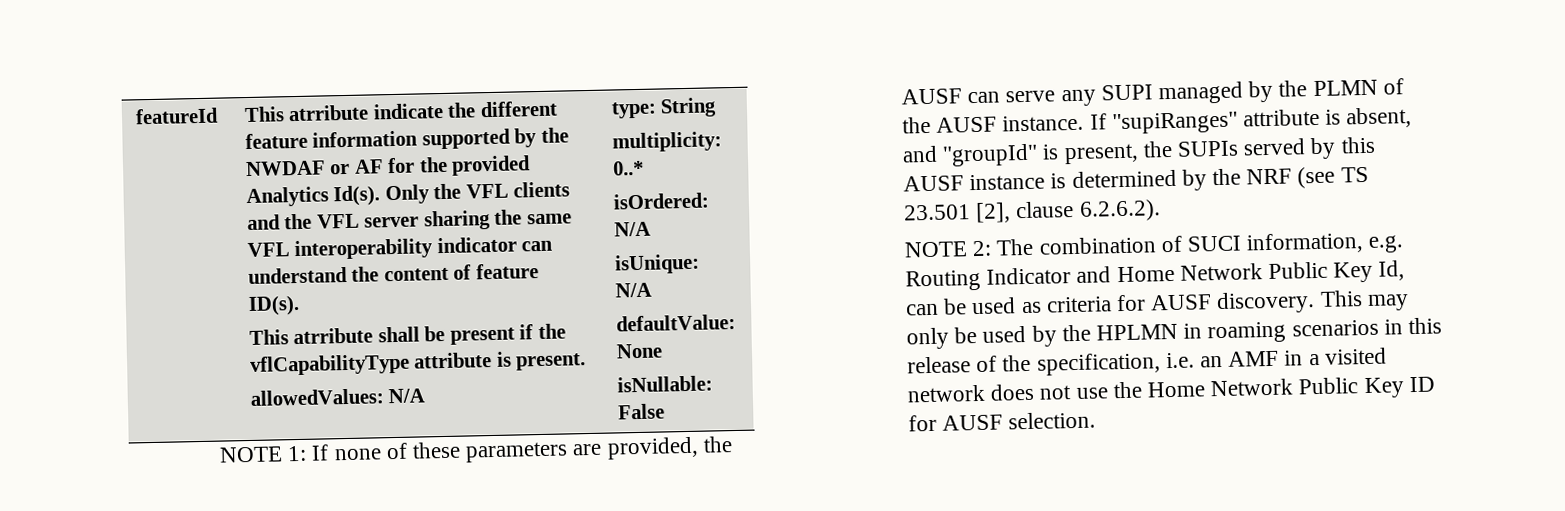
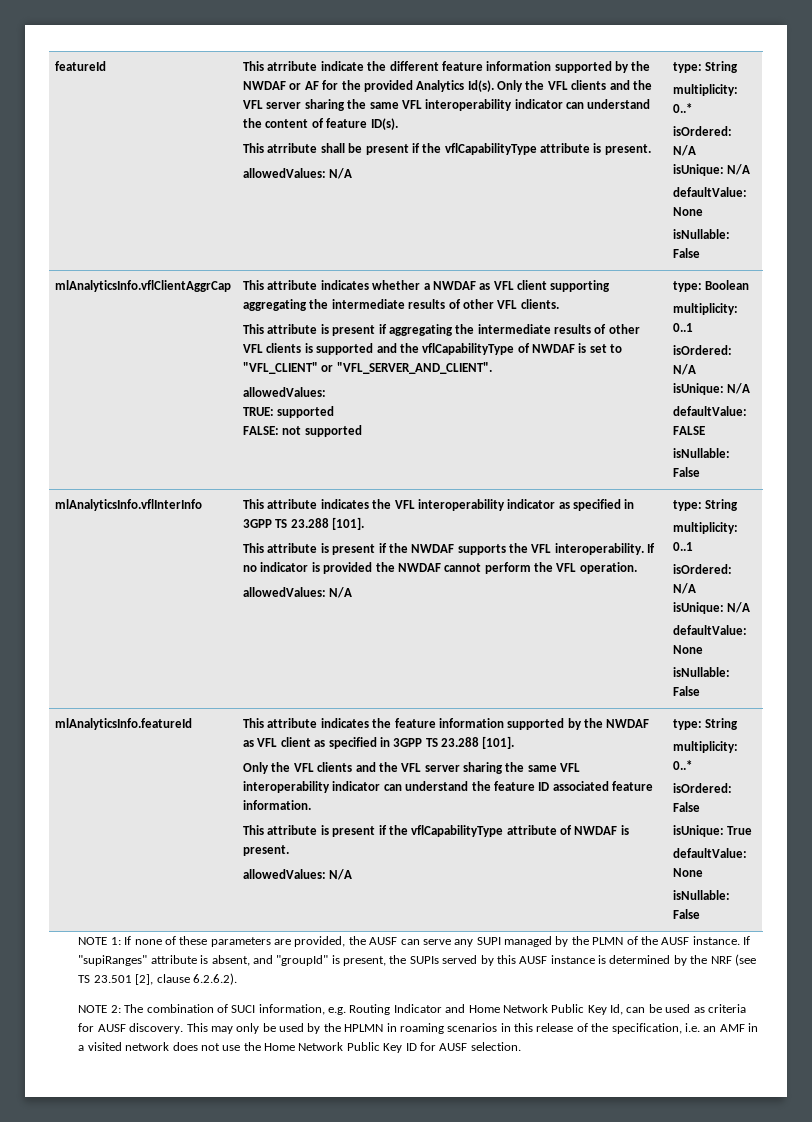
(665, 411) none -> [55,280,232,292] [243,280,611,292] [243,299,559,311] [243,324,640,336] [243,343,623,355] [243,362,492,374] [243,387,327,397] [243,406,335,418] [243,425,362,437] [673,280,750,292] [673,303,739,315] [673,323,694,332] [673,345,733,355] [673,364,697,375] [673,383,751,395] [673,406,748,416] [673,426,706,435] [673,448,731,458] [673,467,701,477] [55,499,203,511] [243,499,635,511] [243,517,365,530] [243,543,656,555] [243,562,637,574] [243,587,353,598] [673,499,739,511] [673,522,739,534] [673,542,694,551] [673,564,733,574] [673,583,697,594] [673,602,751,614] [673,625,748,635] [673,645,704,654] [673,667,731,677] [673,686,701,696] [55,718,193,730] [243,718,650,730] [243,736,515,749] [243,762,581,774] [243,781,654,793] [243,800,312,810] [243,825,629,837] [243,845,290,856] [243,869,353,880] [673,718,739,730] [673,741,739,753] [673,760,693,770] [673,783,733,793] [673,802,701,812] [673,825,753,837] [673,848,748,858] [673,868,704,877] [673,890,731,900] [673,909,701,919] // mlAnalyticsInfo.vflClientAggrCap | This attribute indicates whether a NWDAF as VFL client supporting aggregating the intermediate results of other VFL clients. // This attribute is present if aggregating the intermediate results of other VFL clients is supported and the vflCapabilityType of NWDAF is set to "VFL_CLIENT" or "VFL_SERVER_AND_CLIENT". // allowedValues: // TRUE: supported // FALSE: not supported | type: Boolean // multiplicity: 0..1 // isOrdered: N/A // isUnique: N/A // defaultValue: FALSE // isNullable: False // mlAnalyticsInfo.vflInterInfo | This attribute indicates the VFL interoperability indicator as specified in 3GPP TS 23.288 [101]. // This attribute is present if the NWDAF supports the VFL interoperability. If no indicator is provided the NWDAF cannot perform the VFL operation. // allowedValues: N/A | type: String // multiplicity: 0..1 // isOrdered: N/A // isUnique: N/A // defaultValue: None // isNullable: False // mlAnalyticsInfo.featureId | This attribute indicates the feature information supported by the NWDAF as VFL client as specified in 3GPP TS 23.288 [101]. // Only the VFL clients and the VFL server sharing the same VFL interoperability indicator can understand the feature ID associated feature information. // This attribute is present if the vflCapabilityType attribute of NWDAF is present. // allowedValues: N/A | type: String // multiplicity: 0..* // isOrdered: False // isUnique: True // defaultValue: None // isNullable: False

